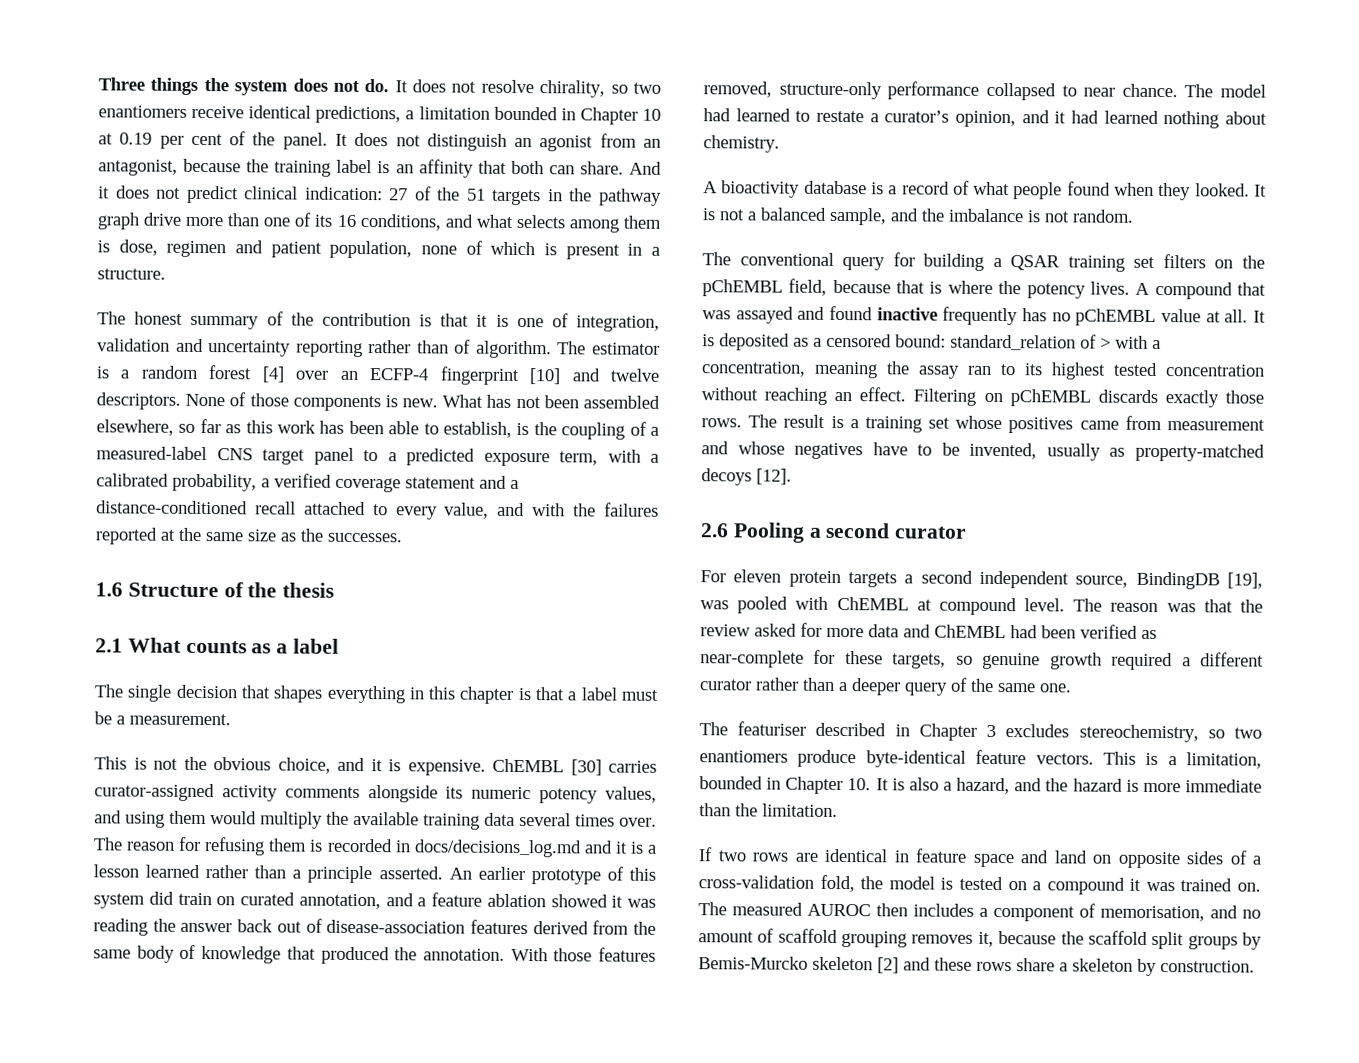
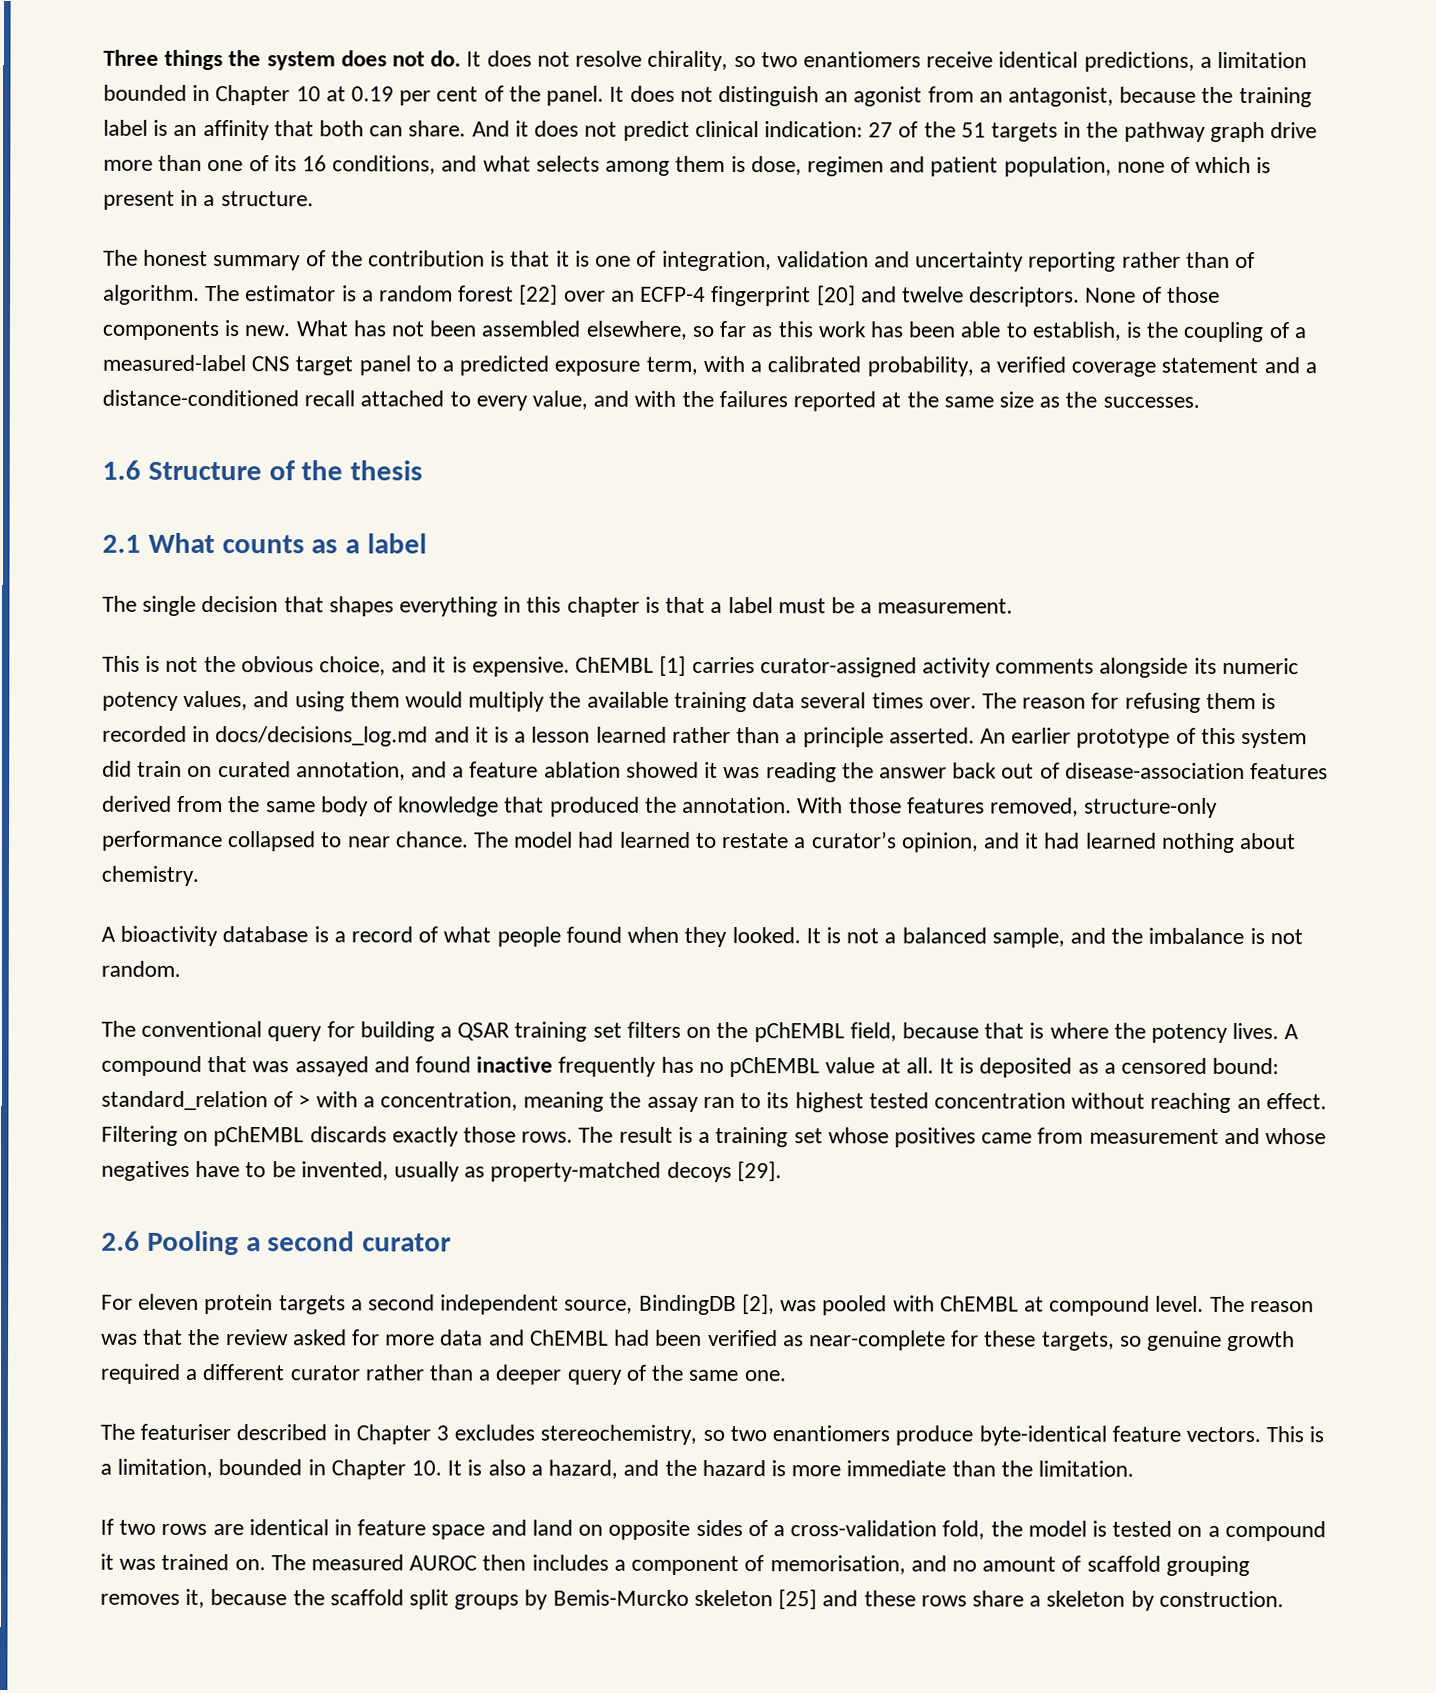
[261,366,285,383] [4] -> [519,284,559,305] [22]
[529,368,562,385] [10] -> [816,285,856,306] [20]
[570,759,602,776] [30] -> [659,655,687,676] [1]
[756,468,792,485] [12]. -> [736,1161,782,1182] [29].
[1227,572,1263,589] [19], -> [741,1294,775,1315] [2],
[877,957,899,974] [2] -> [778,1589,818,1610] [25]

